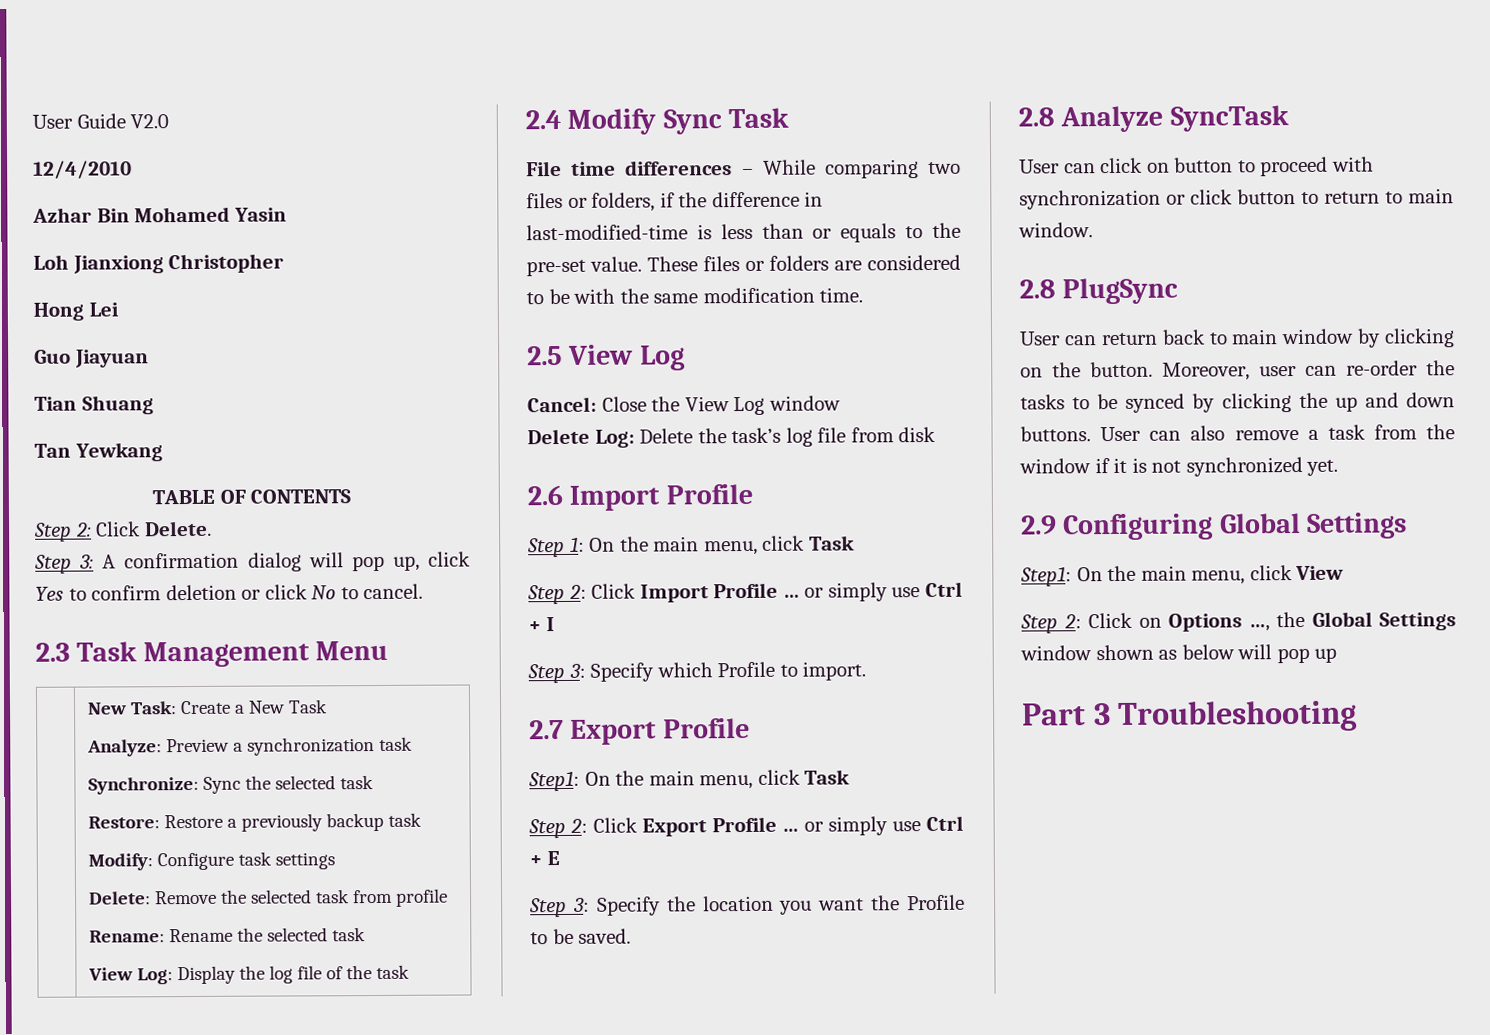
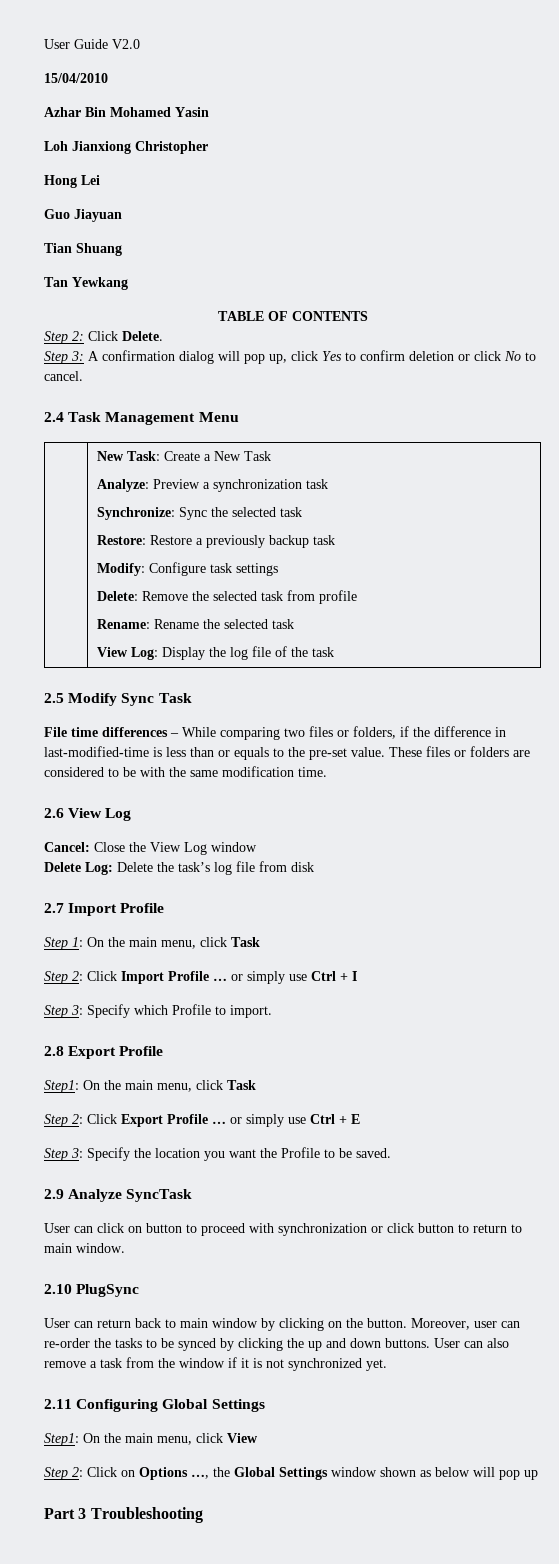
[33,160,132,179] 12/4/2010 -> [44,73,108,83] 15/04/2010
[35,642,70,662] 2.3 -> [44,412,64,422] 2.4
[525,109,561,130] 2.4 -> [44,693,64,703] 2.5
[527,345,563,366] 2.5 -> [44,808,64,818] 2.6
[527,484,563,506] 2.6 -> [44,903,64,913] 2.7
[529,719,564,740] 2.7 -> [44,1046,64,1056] 2.8
[1018,107,1055,127] 2.8 -> [44,1189,64,1199] 2.9
[1019,279,1056,299] 2.8 -> [44,1284,72,1294] 2.10
[1020,515,1057,535] 2.9 -> [44,1399,72,1409] 2.11

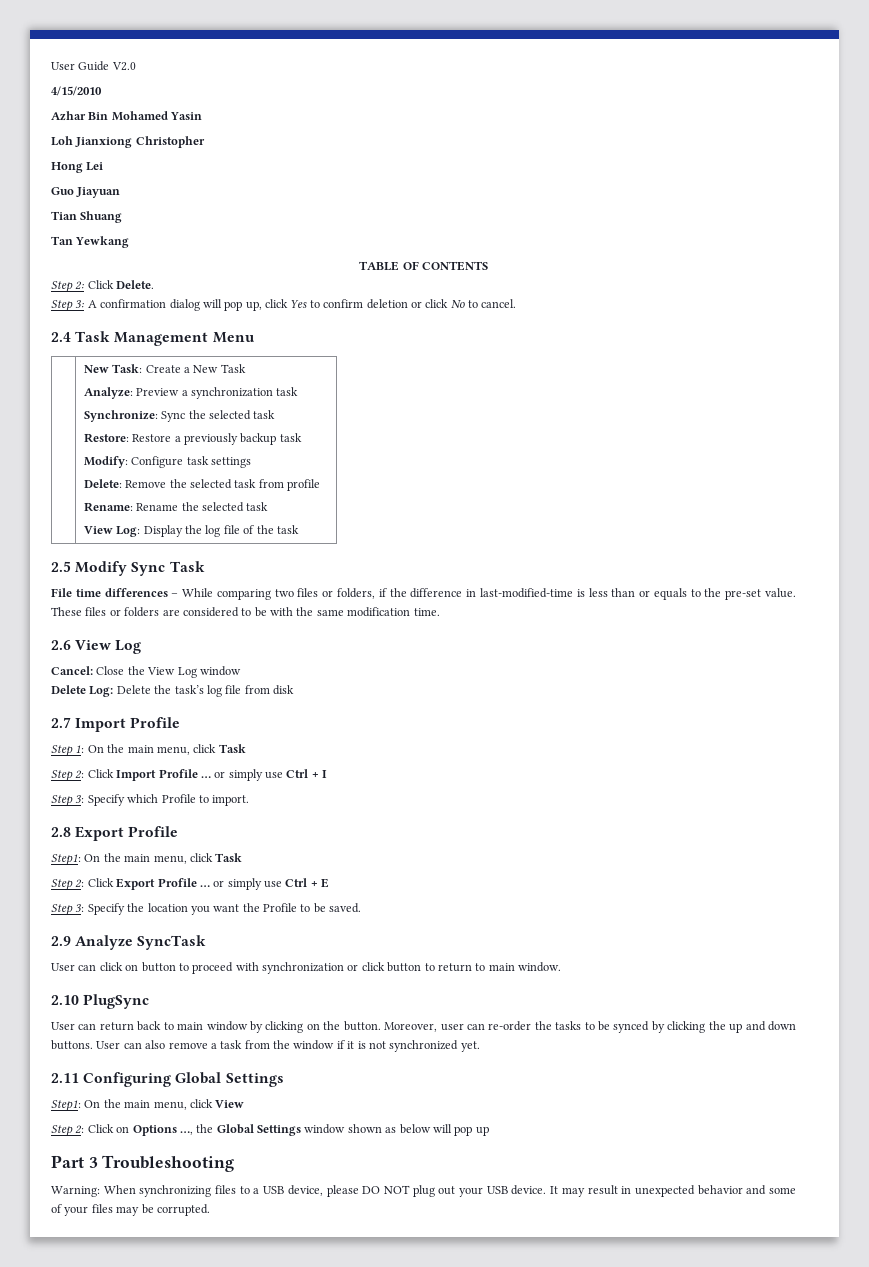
[44,73,108,83] 15/04/2010 -> [51,86,102,96] 4/15/2010
(203, 1515) none -> [51,1185,796,1197] [51,1204,210,1216] // Warning: When synchronizing files to a USB device, please DO NOT plug out your USB device. It may result in unexpected behavior and some of your files may be corrupted.

